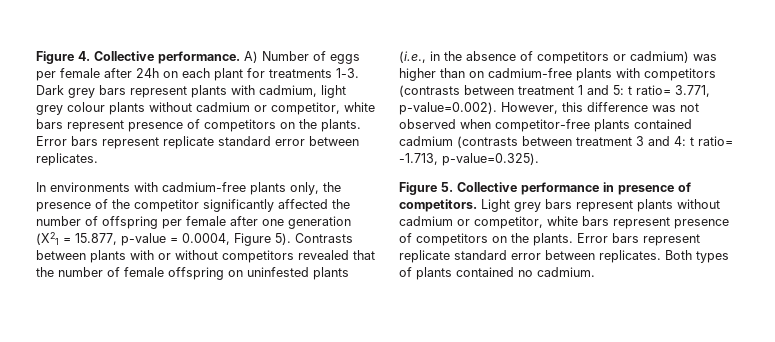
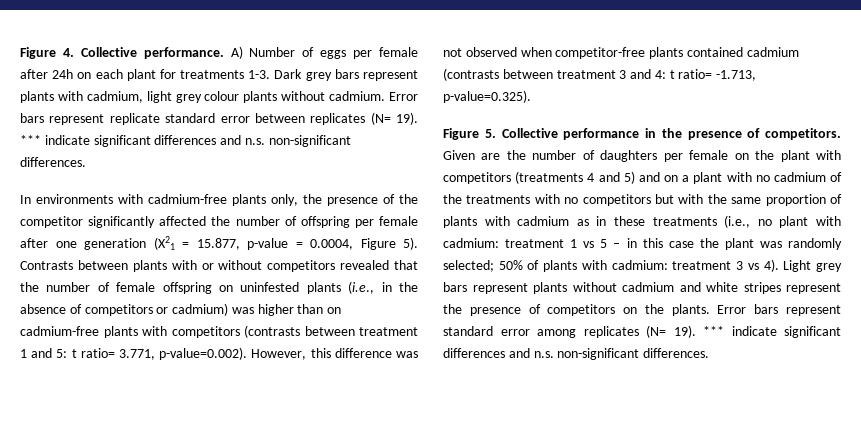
[196,102,375,115] [36,119,361,132] [36,136,359,149] [36,153,98,166] cadmium or competitor, white bars represent presence of competitors on the plants. Error bars represent replicate standard error between replicates. -> [329,91,419,101] [20,112,418,125] [20,135,351,147] [20,157,86,167] cadmium. Error bars represent replicate standard error between replicates (N= 19). *** indicate significant differences and n.s. non-significant differences.
(614, 187) none -> [661,128,682,138] the
(477, 205) none -> [443,150,841,162] [443,171,842,184] [443,194,842,206] [443,215,841,228] [443,238,842,250] [443,259,779,272] Given are the number of daughters per female on the plant with competitors (treatments 4 and 5) and on a plant with no cadmium of the treatments with no competitors but with the same proportion of plants with cadmium as in these treatments (i.e., no plant with cadmium: treatment 1 vs 5 – in this case the plant was randomly selected; 50% of plants with cadmium: treatment 3 vs 4).
[457,216,729,229] [399,233,700,246] [399,250,729,263] [399,267,595,280] or competitor, white bars represent presence of competitors on the plants. Error bars represent replicate standard error between replicates. Both types of plants contained no cadmium. -> [679,282,841,294] [443,304,841,316] [443,325,841,338] [443,348,710,360] and white stripes represent the presence of competitors on the plants. Error bars represent standard error among replicates (N= 19). *** indicate significant differences and n.s. non-significant differences.

